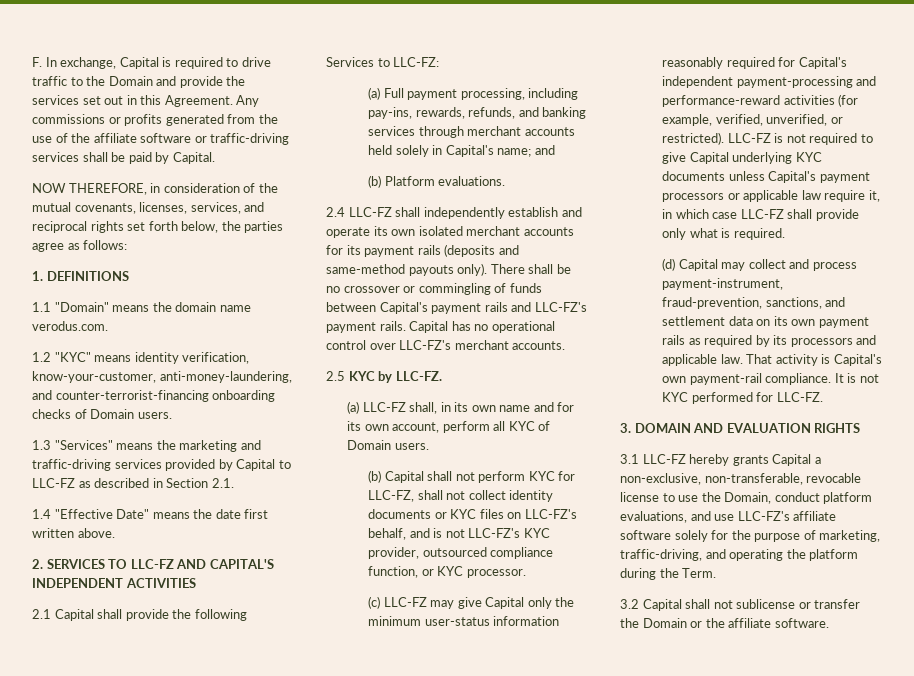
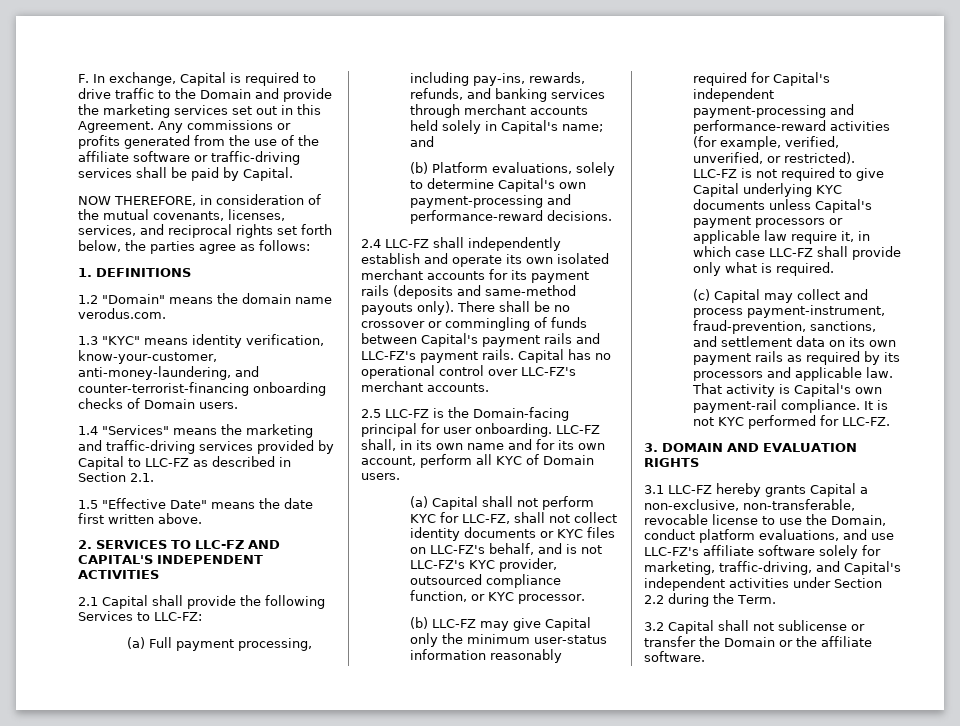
(246, 81) none -> [103,104,170,118] marketing
[32,302,51,312] 1.1 -> [78,295,98,304] 1.2
[32,352,51,362] 1.2 -> [78,336,98,345] 1.3
[32,440,51,450] 1.3 -> [78,426,98,435] 1.4
[32,509,51,519] 1.4 -> [78,500,98,509] 1.5
[438,176,506,186] evaluations. -> [491,162,615,176] [409,178,586,192] [409,194,571,208] [409,210,612,224] evaluations, solely to determine Capital's own payment-processing and performance-reward decisions.
[348,371,442,383] [347,401,360,414] KYC by LLC-FZ. // (a) -> [385,407,569,421] [361,423,552,437] LLC-FZ is the Domain-facing principal for user onboarding.
[368,470,382,483] (b) -> [409,496,428,508] (a)
[368,596,381,609] (c) -> [409,617,428,629] (b)
[662,258,676,271] (d) -> [692,289,710,301] (c)
[731,530,881,542] [620,549,859,561] the purpose of marketing, traffic-driving, and operating the platform -> [644,561,901,575] [644,577,882,591] [644,595,664,604] marketing, traffic-driving, and Capital's independent activities under Section 2.2

